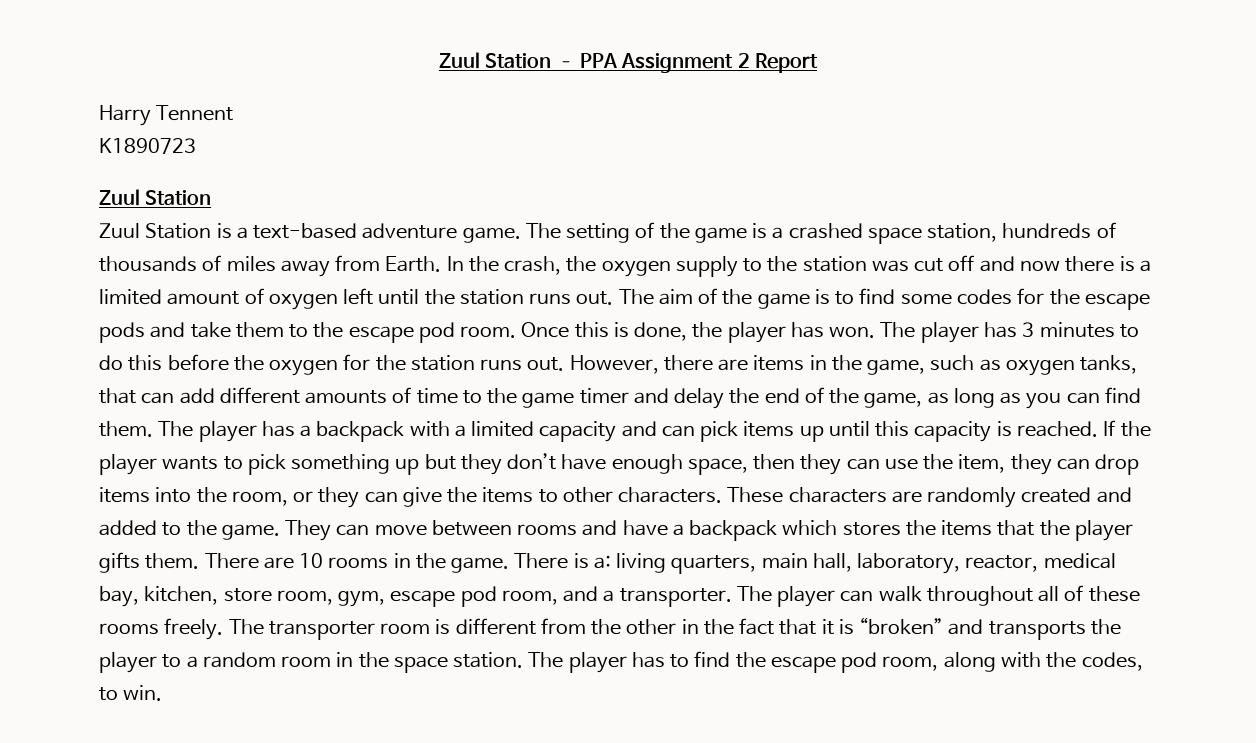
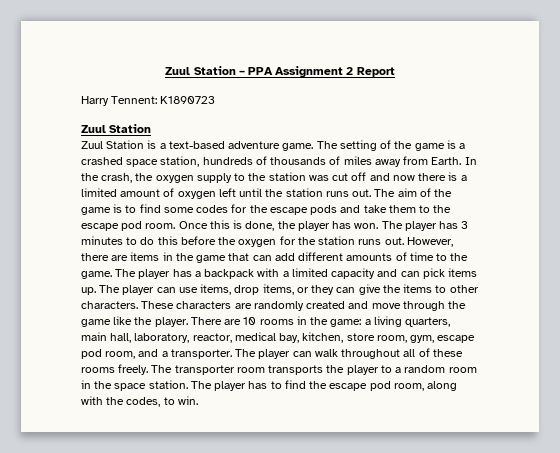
[156,105,234,121] Tennent // -> [111,96,158,104] Tennent:
[867,355,1138,376] game, such as oxygen tanks, -> [196,255,227,263] game
[522,387,1141,409] [99,421,153,437] game timer and delay the end of the game, as long as you can find them. -> [81,271,112,279] game.
[799,420,1151,442] [99,453,1140,475] [99,487,288,506] up until this capacity is reached. If the player wants to pick something up but they don’t have enough space, then they can use the item, they can drop items into the room, -> [81,284,294,295] up. The player can use items, drop items,
[99,520,1133,541] [99,552,200,573] added to the game. They can move between rooms and have a backpack which stores the items that the player gifts them. -> [371,301,467,311] [81,316,188,327] move through the game like the player.
[451,553,611,573] game. There is a: -> [330,319,371,327] game: a
[435,617,984,635] is different from the other in the fact that it is “broken” and -> (265, 370) none

